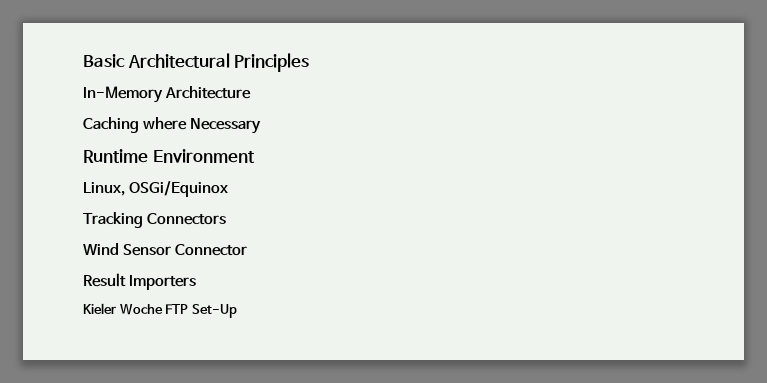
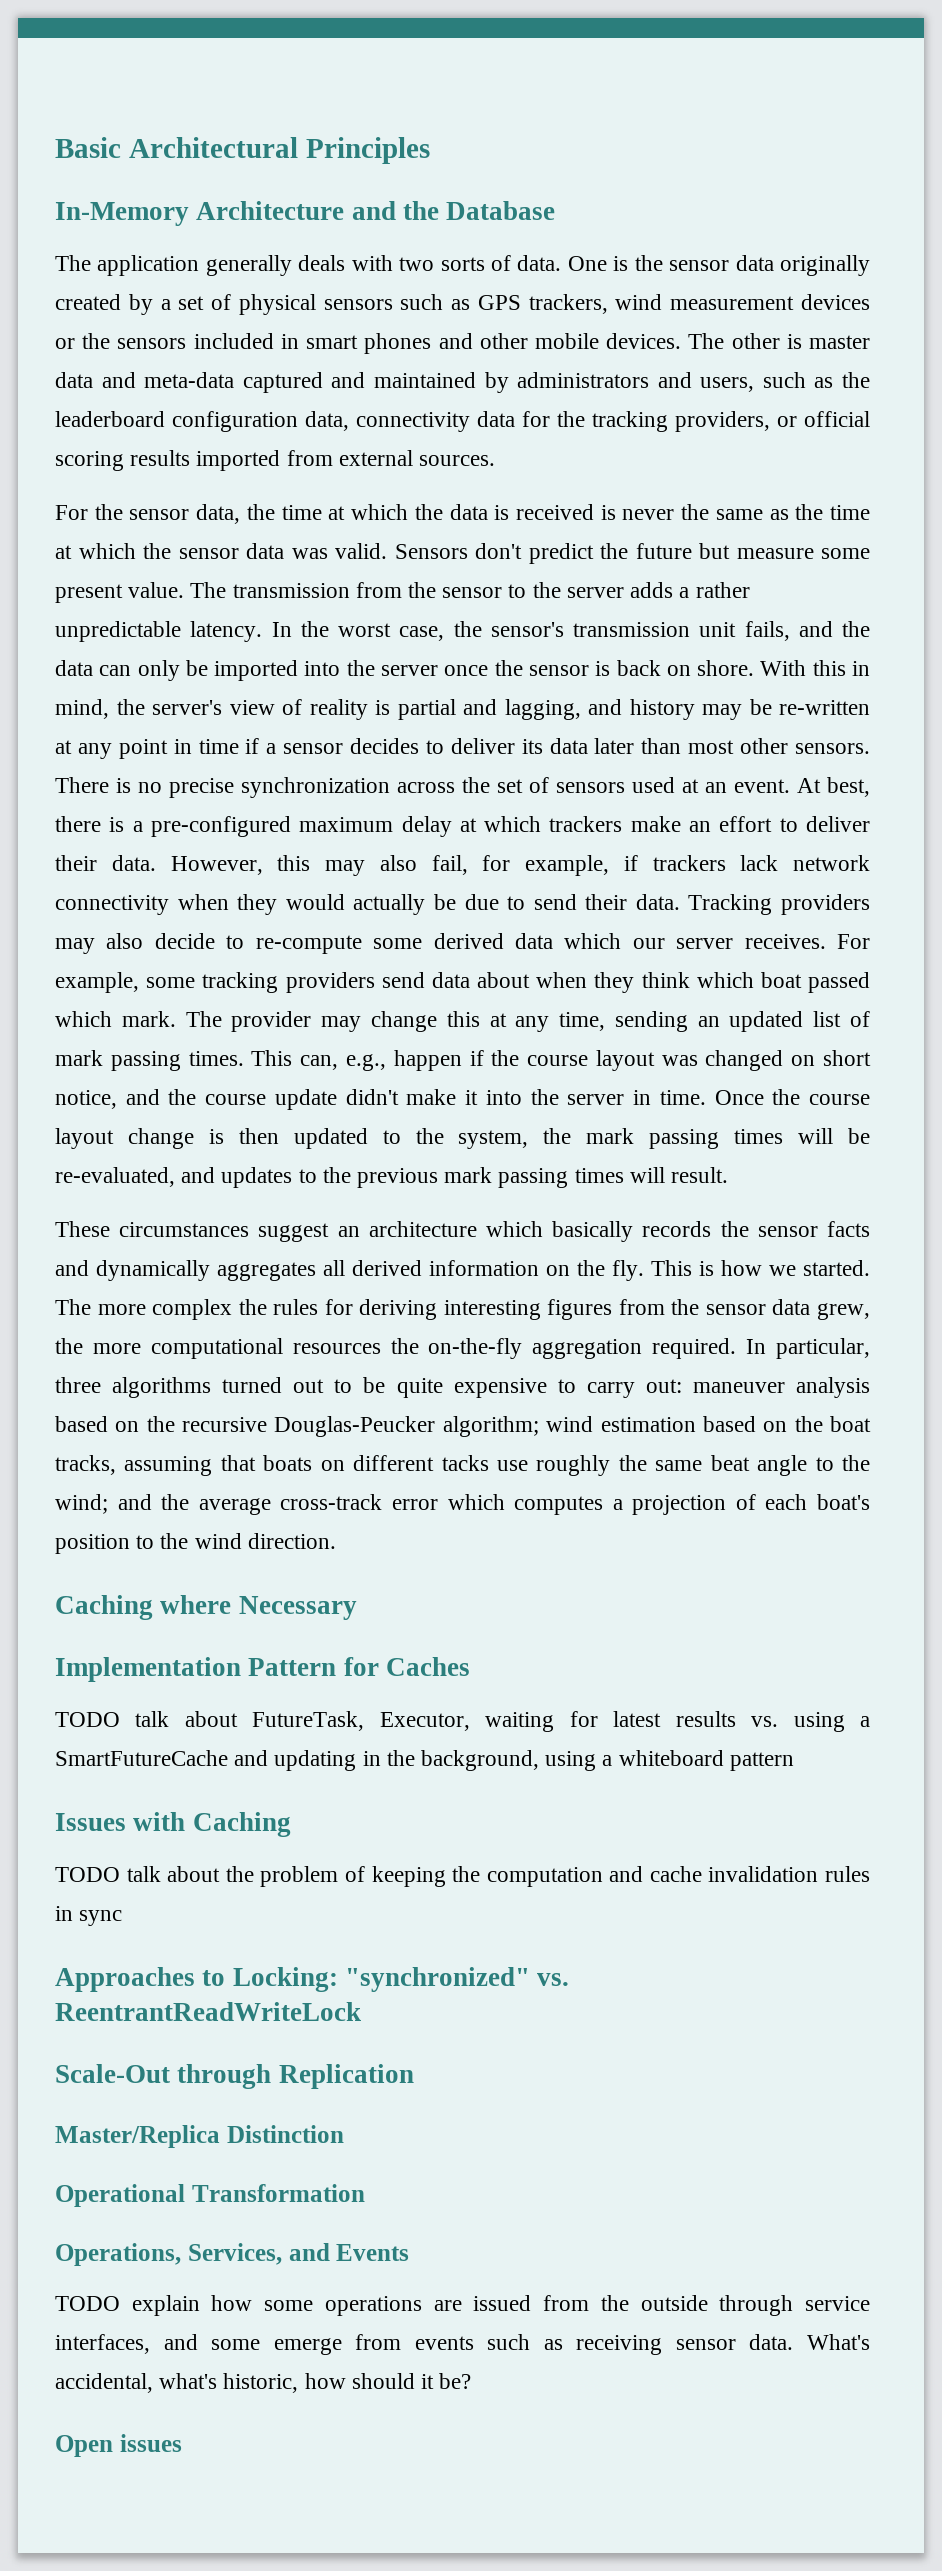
[83,117,262,134] [83,149,255,163] [83,181,229,197] [83,212,227,228] [83,243,248,256] [83,273,197,290] [83,303,237,318] // Caching where Necessary // Runtime Environment // Linux, OSGi/Equinox // Tracking Connectors // Wind Sensor Connector // Result Importers // Kieler Woche FTP Set-Up -> [351,201,556,220] [55,255,871,276] [55,294,870,315] [55,333,870,354] [55,372,871,393] [55,411,870,432] [55,450,496,471] [55,504,870,524] [55,543,870,564] [55,582,750,603] [55,621,870,642] [55,660,870,681] [55,699,870,720] [55,738,870,759] [55,777,870,798] [55,816,870,837] [55,855,870,876] [55,894,870,915] [55,933,870,954] [55,972,870,993] [55,1011,871,1032] [55,1050,872,1071] [55,1089,871,1110] [55,1128,870,1149] [55,1167,729,1188] [55,1221,871,1242] [55,1260,870,1281] [55,1299,871,1320] [55,1338,870,1359] [55,1377,870,1398] [55,1416,871,1437] [55,1455,871,1476] [55,1494,871,1515] [55,1533,336,1554] [55,1595,357,1620] [55,1657,470,1682] [55,1711,871,1732] [55,1750,794,1771] [55,1812,291,1837] [55,1866,871,1887] [55,1906,123,1926] [55,1967,570,1992] [55,2002,361,2021] [55,2064,414,2089] [55,2125,344,2148] [55,2184,365,2207] [55,2243,410,2266] [55,2295,871,2316] [55,2334,870,2355] [55,2373,472,2393] [55,2434,182,2457] and the Database // The application generally deals with two sorts of data. One is the sensor data originally created by a set of physical sensors such as GPS trackers, wind measurement devices or the sensors included in smart phones and other mobile devices. The other is master data and meta-data captured and maintained by administrators and users, such as the leaderboard configuration data, connectivity data for the tracking providers, or official scoring results imported from external sources. // For the sensor data, the time at which the data is received is never the same as the time at which the sensor data was valid. Sensors don't predict the future but measure some present value. The transmission from the sensor to the server adds a rather unpredictable latency. In the worst case, the sensor's transmission unit fails, and the data can only be imported into the server once the sensor is back on shore. With this in mind, the server's view of reality is partial and lagging, and history may be re-written at any point in time if a sensor decides to deliver its data later than most other sensors. There is no precise synchronization across the set of sensors used at an event. At best, there is a pre-configured maximum delay at which trackers make an effort to deliver their data. However, this may also fail, for example, if trackers lack network connectivity when they would actually be due to send their data. Tracking providers may also decide to re-compute some derived data which our server receives. For example, some tracking providers send data about when they think which boat passed which mark. The provider may change this at any time, sending an updated list of mark passing times. This can, e.g., happen if the course layout was changed on short notice, and the course update didn't make it into the server in time. Once the course layout change is then updated to the system, the mark passing times will be re-evaluated, and updates to the previous mark passing times will result. // These circumstances suggest an architecture which basically records the sensor facts and dynamically aggregates all derived information on the fly. This is how we started. The more complex the rules for deriving interesting figures from the sensor data grew, the more computational resources the on-the-fly aggregation required. In particular, three algorithms turned out to be quite expensive to carry out: maneuver analysis based on the recursive Douglas-Peucker algorithm; wind estimation based on the boat tracks, assuming that boats on different tacks use roughly the same beat angle to the wind; and the average cross-track error which computes a projection of each boat's position to the wind direction. // Caching where Necessary // Implementation Pattern for Caches // TODO talk about FutureTask, Executor, waiting for latest results vs. using a SmartFutureCache and updating in the background, using a whiteboard pattern // Issues with Caching // TODO talk about the problem of keeping the computation and cache invalidation rules in sync // Approaches to Locking: "synchronized" vs. ReentrantReadWriteLock // Scale-Out through Replication // Master/Replica Distinction // Operational Transformation // Operations, Services, and Events // TODO explain how some operations are issued from the outside through service interfaces, and some emerge from events such as receiving sensor data. What's accidental, what's historic, how should it be? // Open issues

